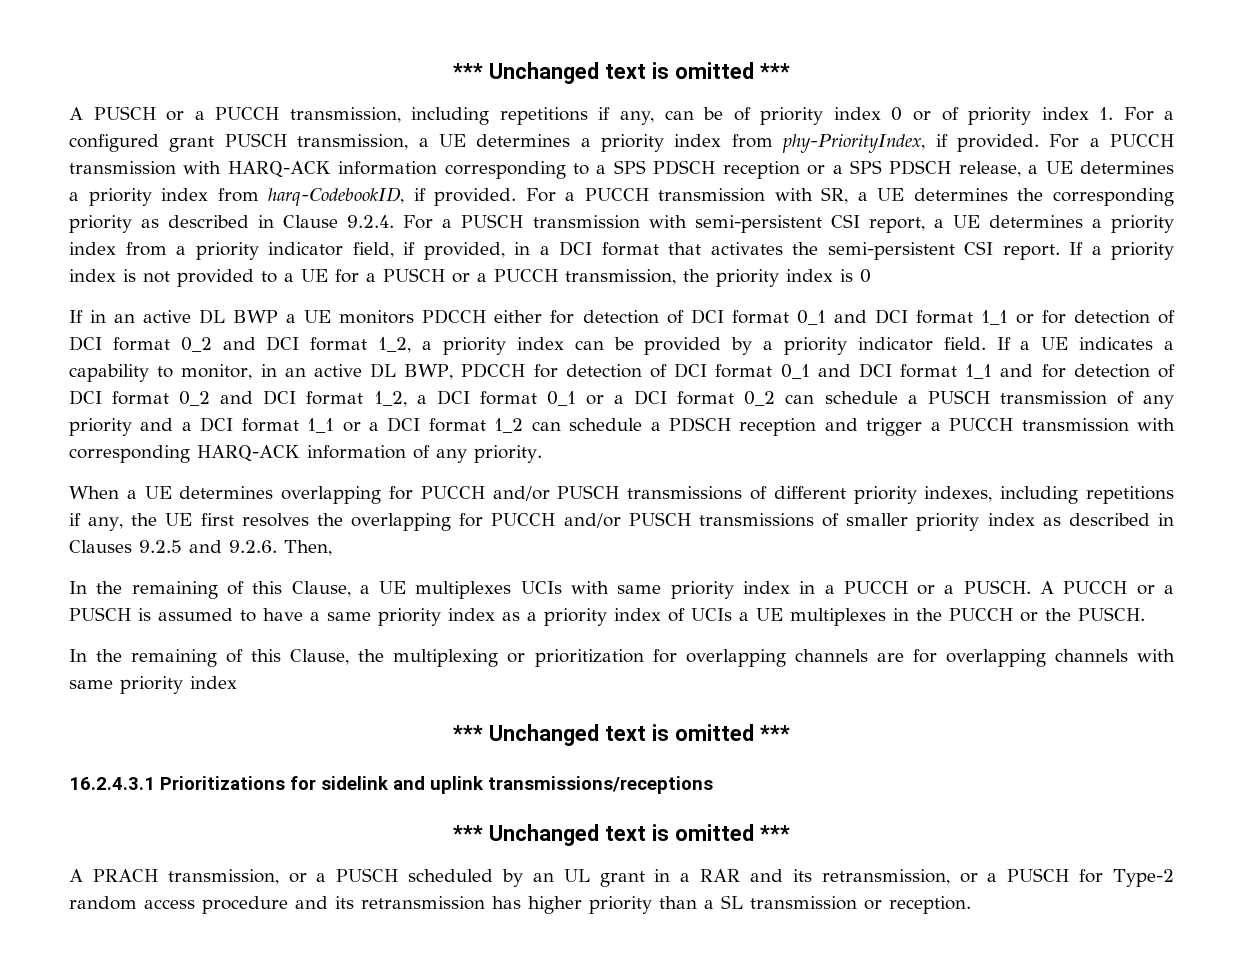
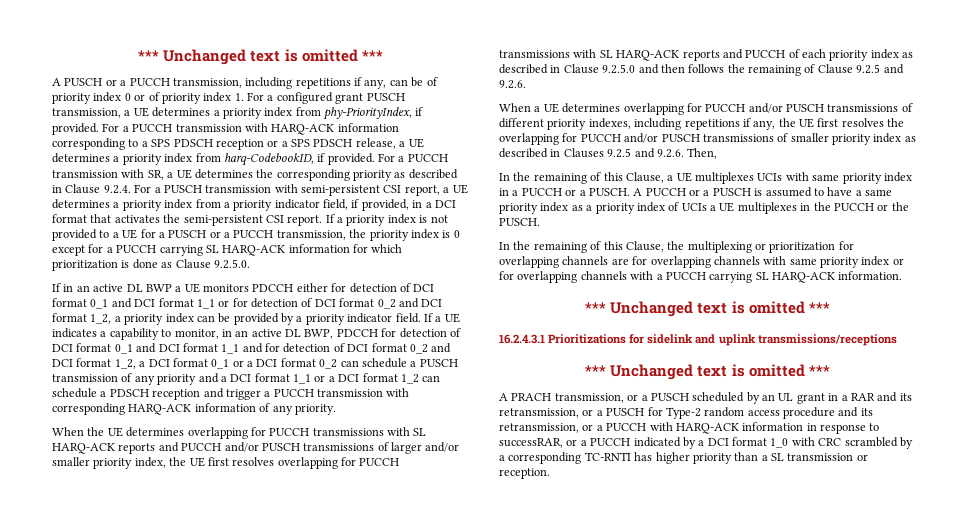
(871, 276) none -> [52,244,403,256] [52,259,250,271] except for a PUCCH carrying SL HARQ-ACK information for which prioritization is done as Clause 9.2.5.0.
(542, 454) none -> [52,427,427,439] [52,442,460,454] [52,457,400,469] [499,49,914,61] [499,64,904,76] [499,80,526,89] // When the UE determines overlapping for PUCCH transmissions with SL HARQ-ACK reports and PUCCH and/or PUSCH transmissions of larger and/or smaller priority index, the UE first resolves overlapping for PUCCH transmissions with SL HARQ-ACK reports and PUCCH of each priority index as described in Clause 9.2.5.0 and then follows the remaining of Clause 9.2.5 and 9.2.6.
(237, 682) none -> [892,258,904,265] [499,271,903,283] or for overlapping channels with a PUCCH carrying SL HARQ-ACK information.
[361,896,485,910] retransmission -> [499,422,880,434] [499,437,913,449] [499,452,631,464] retransmission, or a PUCCH with HARQ-ACK information in response to successRAR, or a PUCCH indicated by a DCI format 1_0 with CRC scrambled by a corresponding TC-RNTI

